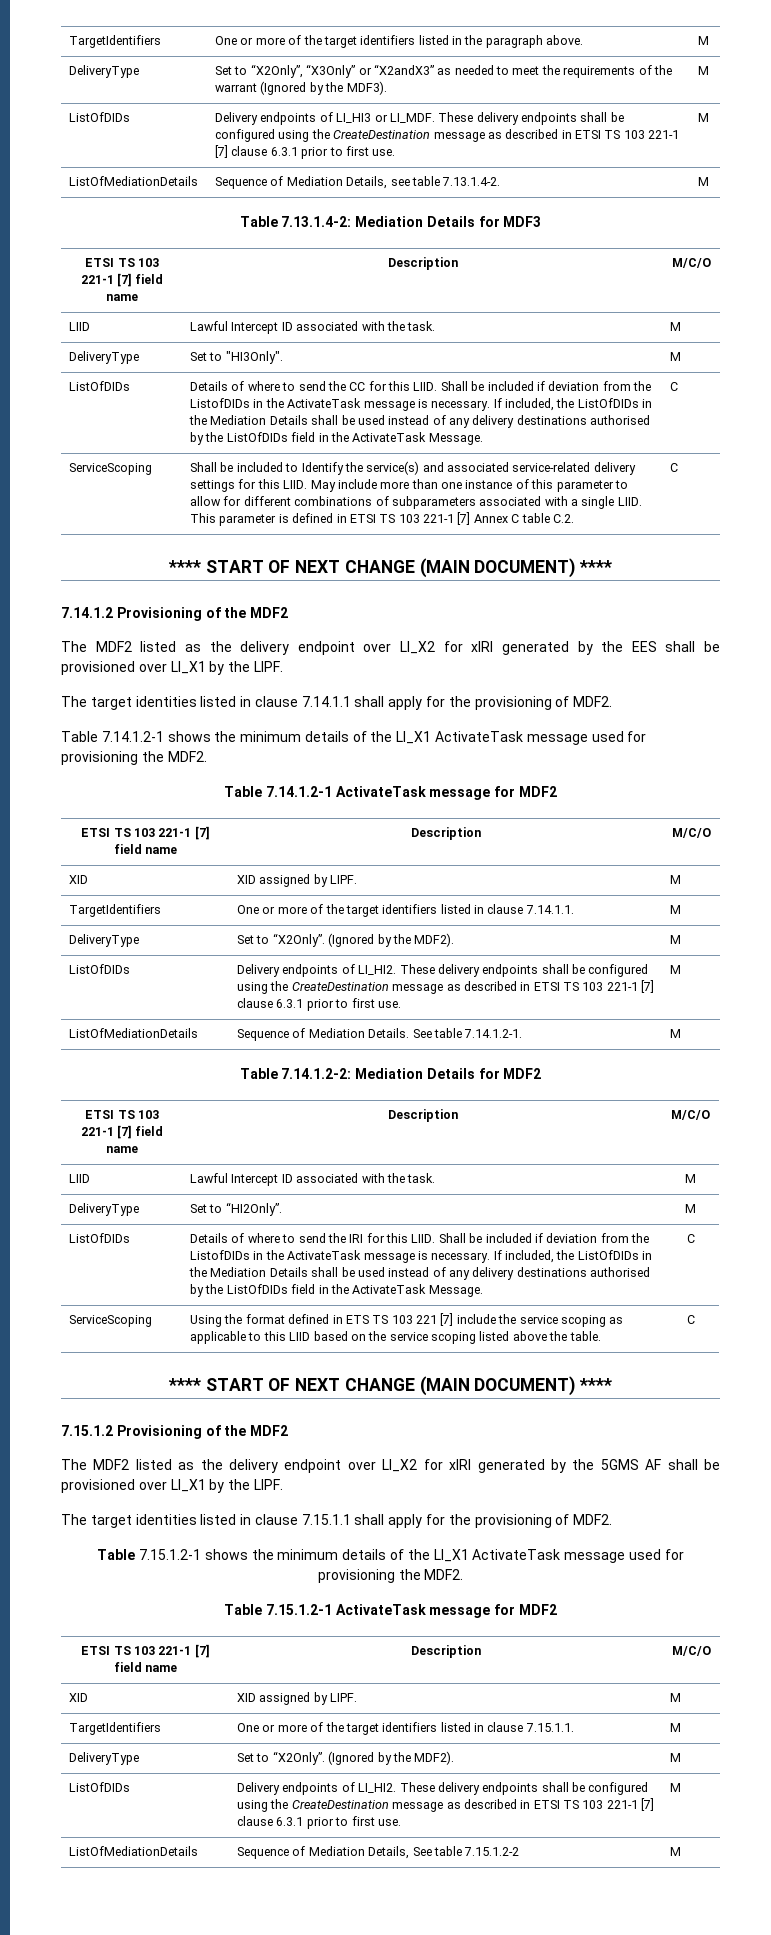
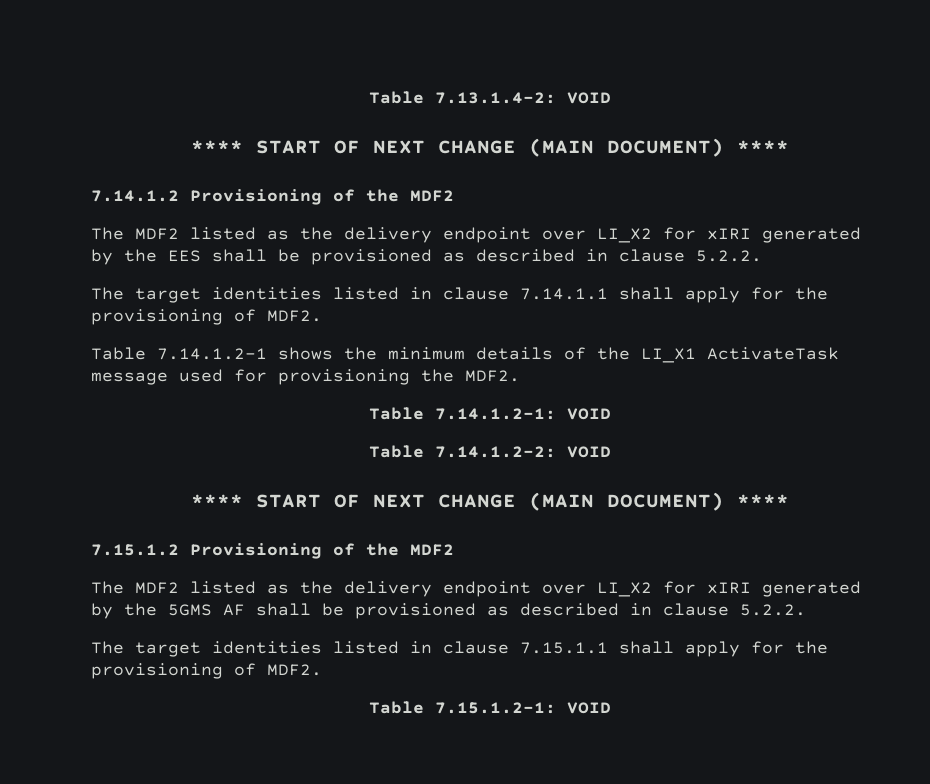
[69,35,162,48] [215,35,584,48] [698,36,710,45] [69,65,140,78] [215,64,672,78] [215,81,387,95] [698,66,710,75] [69,112,131,122] [215,112,624,125] [215,129,680,142] [215,145,396,159] [698,113,710,122] [69,176,199,186] [215,176,501,189] [698,177,710,186] [239,216,542,227] [85,258,159,267] [80,273,164,287] [106,294,138,301] [387,257,458,270] [671,258,711,268] [69,322,91,331] [190,321,436,334] [670,322,682,331] [69,351,140,364] [190,351,283,364] [670,352,682,361] [69,381,131,391] [190,381,652,391] [190,398,653,411] [189,415,651,428] [190,432,483,445] [670,382,679,391] [69,463,153,475] [190,461,636,475] [190,479,628,492] [190,496,642,509] [190,512,574,526] [670,463,679,472] TargetIdentifiers | One or more of the target identifiers listed in the paragraph above. | M // DeliveryType | Set to “X2Only”, “X3Only” or “X2andX3” as needed to meet the requirements of the warrant (Ignored by the MDF3). | M // ListOfDIDs | Delivery endpoints of LI_HI3 or LI_MDF. These delivery endpoints shall be configured using the CreateDestination message as described in ETSI TS 103 221-1 [7] clause 6.3.1 prior to first use. | M // ListOfMediationDetails | Sequence of Mediation Details, see table 7.13.1.4-2. | M // Table 7.13.1.4-2: Mediation Details for MDF3 // ETSI TS 103 221-1 [7] field name | Description | M/C/O // LIID | Lawful Intercept ID associated with the task. | M // DeliveryType | Set to "HI3Only". | M // ListOfDIDs | Details of where to send the CC for this LIID. Shall be included if deviation from the ListofDIDs in the ActivateTask message is necessary. If included, the ListOfDIDs in the Mediation Details shall be used instead of any delivery destinations authorised by the ListOfDIDs field in the ActivateTask Message. | C // ServiceScoping | Shall be included to Identify the service(s) and associated service-related delivery settings for this LIID. May include more than one instance of this parameter to allow for different combinations of subparameters associated with a single LIID. This parameter is defined in ETSI TS 103 221-1 [7] Annex C table C.2. | C -> [368,91,611,104] Table 7.13.1.4-2: VOID
[138,661,283,675] over LI_X1 by the LIPF. -> [443,249,762,262] as described in clause 5.2.2.
[265,786,557,800] [81,826,210,840] [113,844,178,854] [411,827,481,840] [671,828,711,838] [69,875,89,884] [237,874,358,887] [670,875,682,884] [69,904,162,917] [237,904,574,917] [670,905,682,914] [69,934,140,947] [237,933,455,947] [670,935,682,944] [69,964,131,974] [237,964,649,977] [237,980,655,994] [237,998,401,1011] [670,965,682,974] [69,1028,199,1038] [237,1028,523,1041] [670,1029,682,1038] [239,1068,542,1079] [85,1110,159,1119] [80,1125,164,1139] [106,1146,138,1153] [387,1109,458,1122] [671,1110,710,1120] [69,1174,91,1183] [190,1173,436,1186] [685,1174,696,1183] [69,1203,140,1216] [190,1202,282,1216] [685,1204,696,1213] [69,1233,131,1243] [190,1233,650,1243] [190,1250,653,1263] [189,1267,651,1280] [190,1284,483,1297] [686,1234,695,1243] [69,1315,153,1327] [190,1313,624,1327] [190,1331,601,1344] [686,1315,695,1324] 7.14.1.2-1 ActivateTask message for MDF2 // ETSI TS 103 221-1 [7] field name | Description | M/C/O // XID | XID assigned by LIPF. | M // TargetIdentifiers | One or more of the target identifiers listed in clause 7.14.1.1. | M // DeliveryType | Set to “X2Only”. (Ignored by the MDF2). | M // ListOfDIDs | Delivery endpoints of LI_HI2. These delivery endpoints shall be configured using the CreateDestination message as described in ETSI TS 103 221-1 [7] clause 6.3.1 prior to first use. | M // ListOfMediationDetails | Sequence of Mediation Details. See table 7.14.1.2-1. | M // Table 7.14.1.2-2: Mediation Details for MDF2 // ETSI TS 103 221-1 [7] field name | Description | M/C/O // LIID | Lawful Intercept ID associated with the task. | M // DeliveryType | Set to “HI2Only”. | M // ListOfDIDs | Details of where to send the IRI for this LIID. Shall be included if deviation from the ListofDIDs in the ActivateTask message is necessary. If included, the ListOfDIDs in the Mediation Details shall be used instead of any delivery destinations authorised by the ListOfDIDs field in the ActivateTask Message. | C // ServiceScoping | Using the format defined in ETS TS 103 221 [7] include the service scoping as applicable to this LIID based on the service scoping listed above the table. | C -> [434,408,611,420] [368,445,611,458] 7.14.1.2-1: VOID // Table 7.14.1.2-2: VOID
[138,1479,283,1493] over LI_X1 by the LIPF. -> [487,603,806,616] as described in clause 5.2.2.
[139,1549,684,1563] [317,1569,464,1583] [224,1604,557,1618] [81,1644,210,1658] [113,1662,178,1672] [411,1645,481,1658] [671,1646,711,1656] [69,1693,89,1702] [237,1692,358,1705] [670,1693,682,1702] [69,1722,162,1735] [237,1722,574,1735] [670,1723,682,1732] [69,1752,140,1765] [237,1751,455,1765] [670,1753,682,1762] [69,1782,131,1792] [237,1782,649,1795] [237,1798,655,1812] [237,1816,401,1829] [670,1783,682,1792] [69,1846,199,1856] [237,1846,520,1859] [670,1847,682,1856] 7.15.1.2-1 shows the minimum details of the LI_X1 ActivateTask message used for provisioning the MDF2. // Table 7.15.1.2-1 ActivateTask message for MDF2 // ETSI TS 103 221-1 [7] field name | Description | M/C/O // XID | XID assigned by LIPF. | M // TargetIdentifiers | One or more of the target identifiers listed in clause 7.15.1.1. | M // DeliveryType | Set to “X2Only”. (Ignored by the MDF2). | M // ListOfDIDs | Delivery endpoints of LI_HI2. These delivery endpoints shall be configured using the CreateDestination message as described in ETSI TS 103 221-1 [7] clause 6.3.1 prior to first use. | M // ListOfMediationDetails | Sequence of Mediation Details, See table 7.15.1.2-2 | M -> [434,702,611,714] 7.15.1.2-1: VOID

